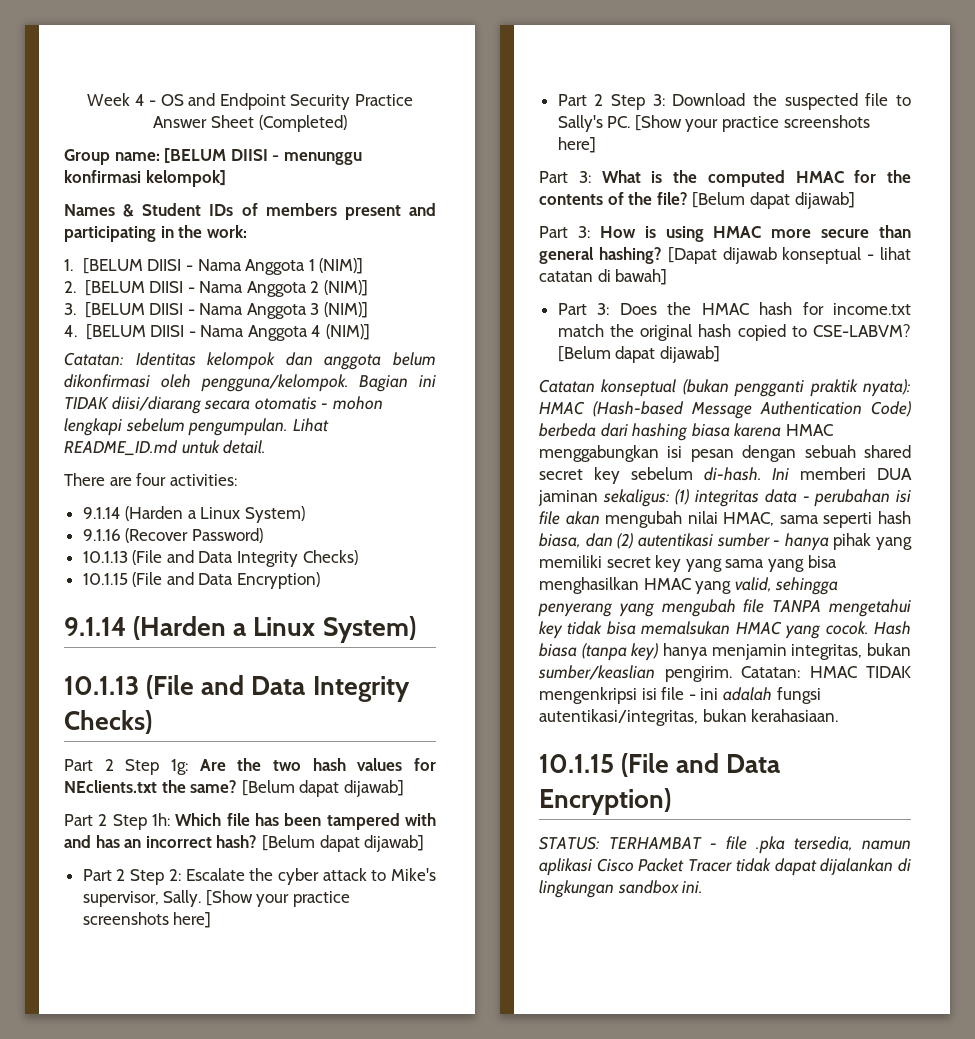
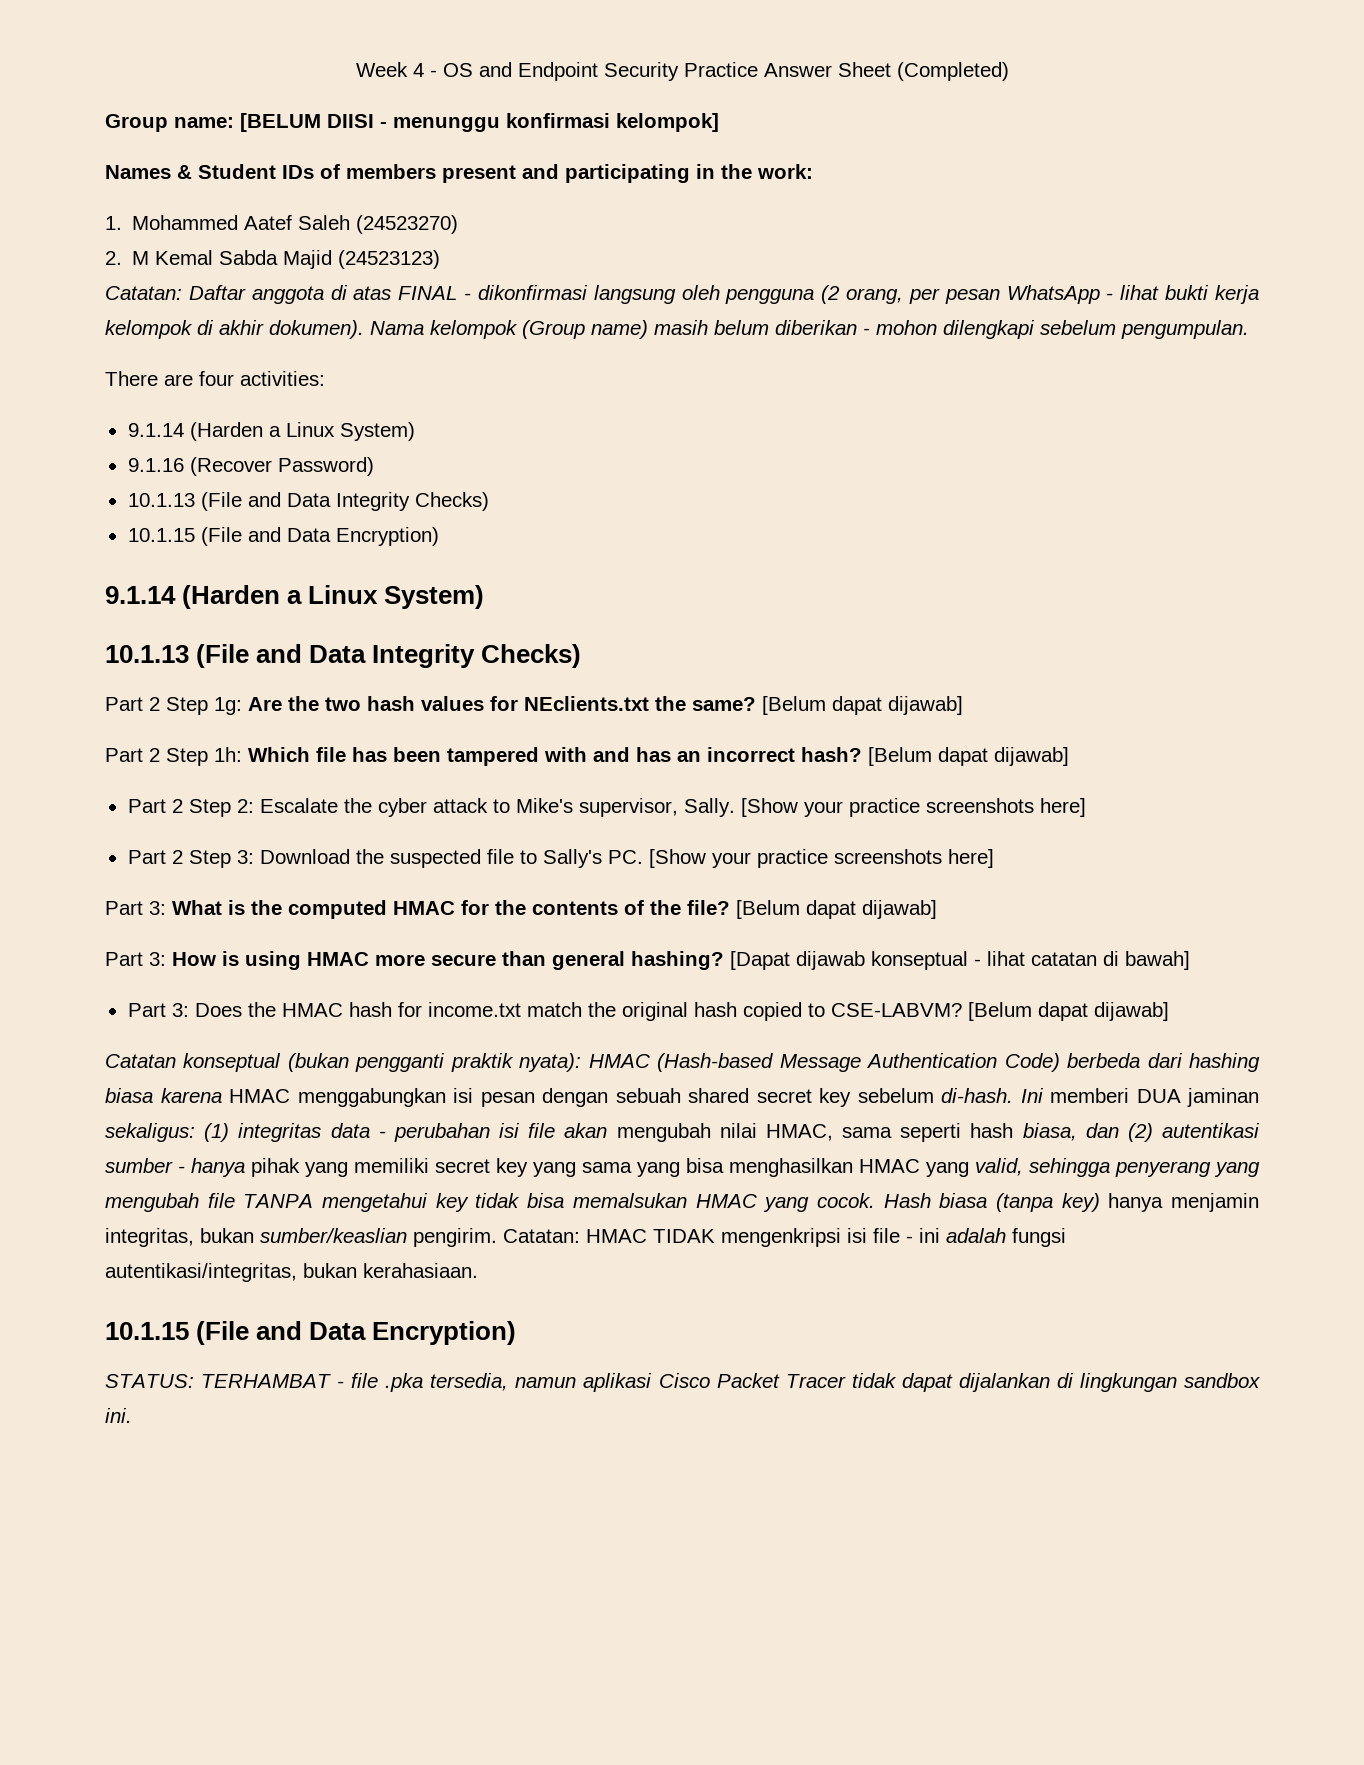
[82,258,364,275] [64,280,369,297] [64,302,369,319] [64,324,371,341] [64,352,436,370] [64,374,436,392] [64,396,317,414] [BELUM DIISI - Nama Anggota 1 (NIM)] // 2. [BELUM DIISI - Nama Anggota 2 (NIM)] // 3. [BELUM DIISI - Nama Anggota 3 (NIM)] // 4. [BELUM DIISI - Nama Anggota 4 (NIM)] // Catatan: Identitas kelompok dan anggota belum dikonfirmasi oleh pengguna/kelompok. Bagian ini TIDAK diisi/diarang secara otomatis -> [132,215,459,234] [105,250,441,269] [105,285,1260,304] [105,320,857,339] Mohammed Aatef Saleh (24523270) // 2. M Kemal Sabda Majid (24523123) // Catatan: Daftar anggota di atas FINAL - dikonfirmasi langsung oleh pengguna (2 orang, per pesan WhatsApp - lihat bukti kerja kelompok di akhir dokumen). Nama kelompok (Group name) masih belum diberikan
[64,418,122,436] lengkapi -> [943,320,1035,339] dilengkapi
[292,418,329,432] [64,440,267,456] Lihat README_ID.md untuk detail. -> (1249, 329) none

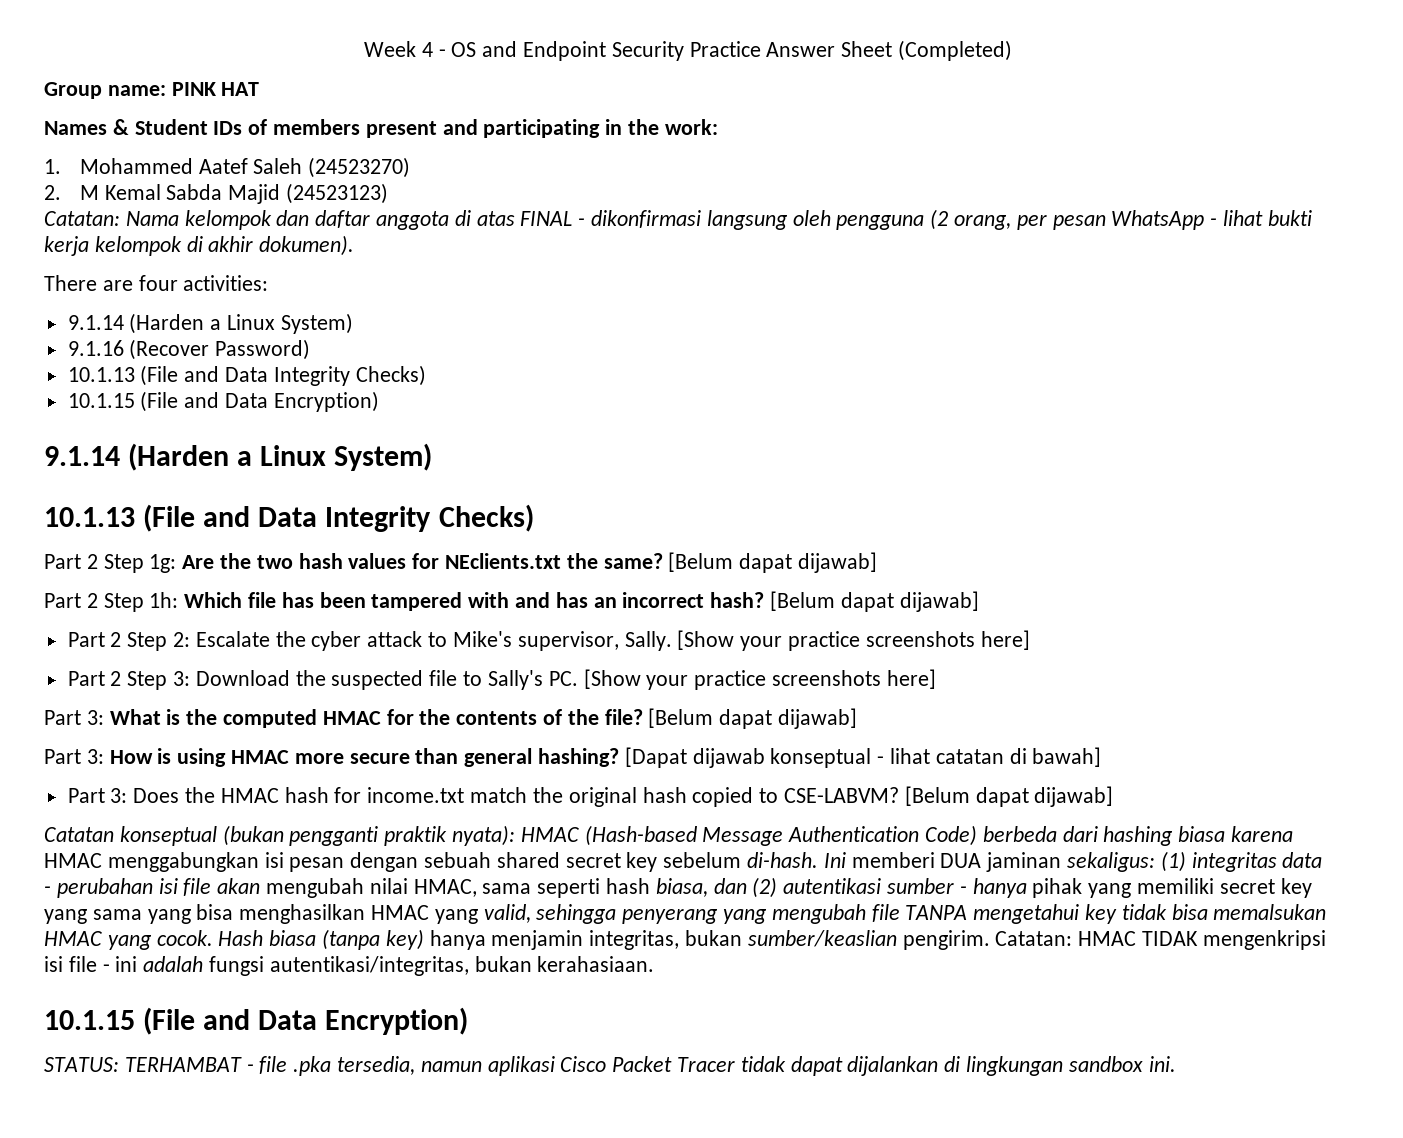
[240,113,719,132] [BELUM DIISI - menunggu konfirmasi kelompok] -> [171,82,260,96] PINK HAT
[188,285,246,300] Daftar -> [125,210,371,230] Nama kelompok dan daftar
[370,320,1249,339] Nama kelompok (Group name) masih belum diberikan - mohon dilengkapi sebelum pengumpulan. -> (355, 245) none

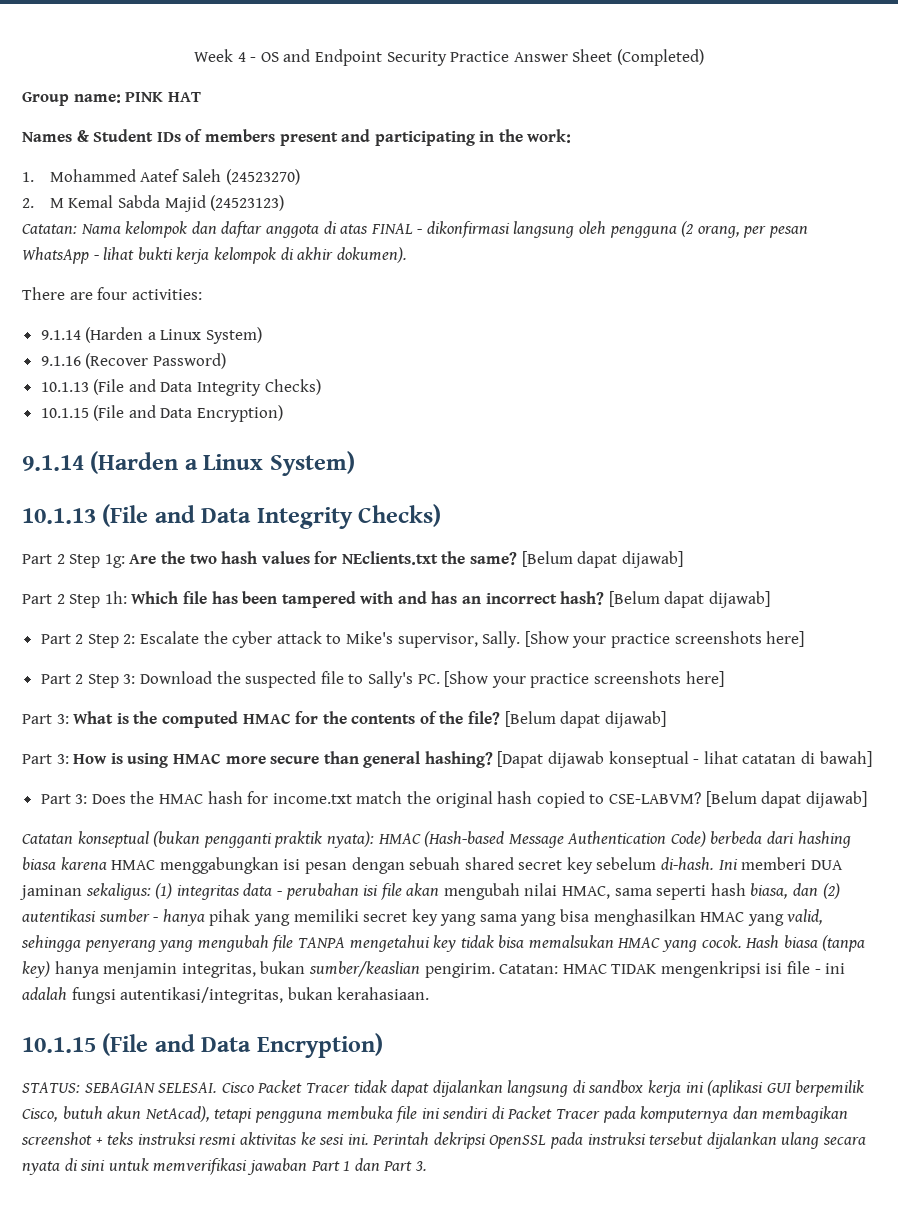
[124,1056,555,1076] TERHAMBAT - file .pka tersedia, namun aplikasi -> [84,1082,218,1093] SEBAGIAN SELESAI.
[944,1056,1176,1076] di lingkungan sandbox ini. -> [507,1080,865,1097] [22,1106,849,1123] [21,1132,867,1149] [22,1158,427,1175] langsung di sandbox kerja ini (aplikasi GUI berpemilik Cisco, butuh akun NetAcad), tetapi pengguna membuka file ini sendiri di Packet Tracer pada komputernya dan membagikan screenshot + teks instruksi resmi aktivitas ke sesi ini. Perintah dekripsi OpenSSL pada instruksi tersebut dijalankan ulang secara nyata di sini untuk memverifikasi jawaban Part 1 dan Part 3.

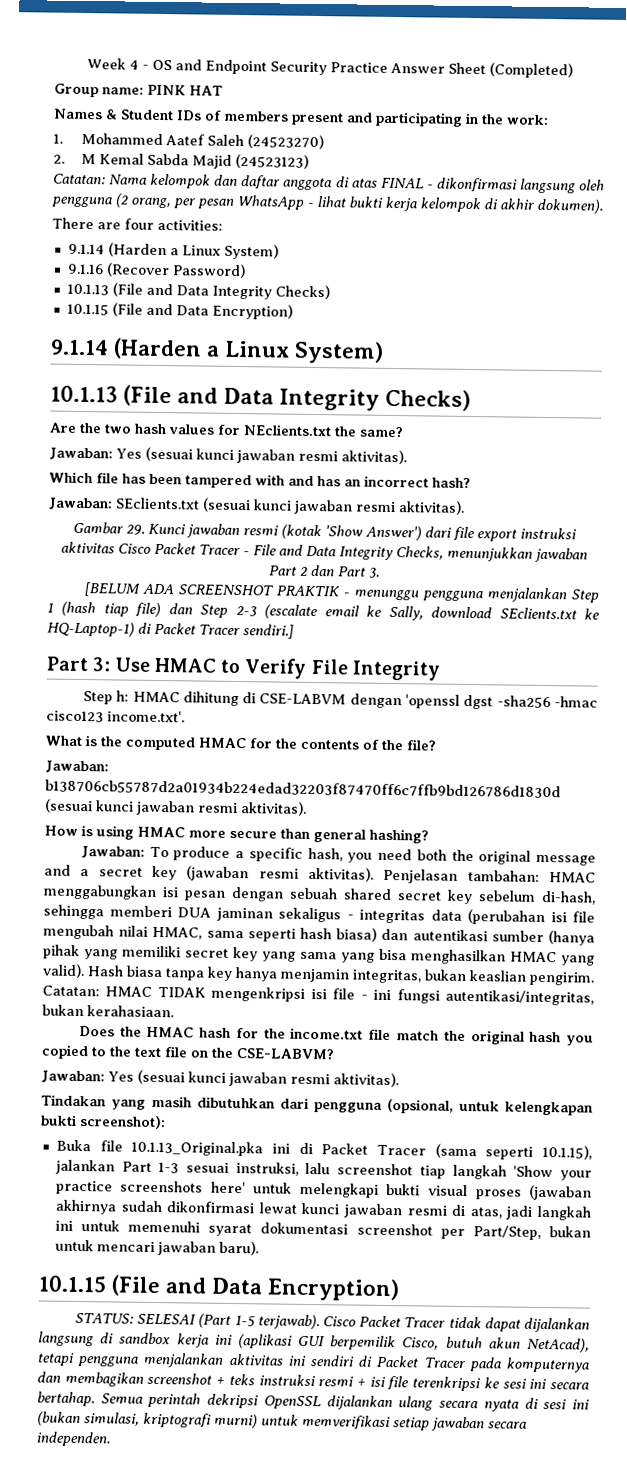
[22,554,125,568] Part 2 Step 1g: -> (472, 400) none
[521,551,683,568] [22,591,127,608] [Belum dapat dijawab] // Part 2 Step 1h: -> [49,446,407,465] // Jawaban: Yes (sesuai kunci jawaban resmi aktivitas). //
[608,591,771,608] [40,631,805,648] [40,671,724,688] [22,714,69,724] [Belum dapat dijawab] // Part 2 Step 2: Escalate the cyber attack to Mike's supervisor, Sally. [Show your practice screenshots here] // Part 2 Step 3: Download the suspected file to Sally's PC. [Show your practice screenshots here] // Part 3: -> [48,497,465,515] [72,521,577,542] [60,541,588,563] [268,564,380,578] [83,582,599,603] [47,601,600,621] [47,621,294,639] [46,656,440,681] [82,690,598,710] [46,710,185,723] // Jawaban: SEclients.txt (sesuai kunci jawaban resmi aktivitas). // Gambar 29. Kunci jawaban resmi (kotak 'Show Answer') dari file export instruksi aktivitas Cisco Packet Tracer - File and Data Integrity Checks, menunjukkan jawaban Part 2 dan Part 3. // [BELUM ADA SCREENSHOT PRAKTIK - menunggu pengguna menjalankan Step 1 (hash tiap file) dan Step 2-3 (escalate email ke Sally, download SEclients.txt ke HQ-Laptop-1) di Packet Tracer sendiri.] // Part 3: Use HMAC to Verify File Integrity // Step h: HMAC dihitung di CSE-LABVM dengan 'openssl dgst -sha256 -hmac cisco123 income.txt'. //
[504,711,666,728] [22,754,69,764] [Belum dapat dijawab] // Part 3: -> [45,760,109,774] [45,779,561,799] [45,798,307,816] // Jawaban: b138706cb55787d2a01934b224edad32203f87470ff6c7ffb9bd126786d1830d (sesuai kunci jawaban resmi aktivitas). //
[497,751,872,768] [40,791,867,808] [22,831,851,848] [22,857,107,870] [Dapat dijawab konseptual - lihat catatan di bawah] // Part 3: Does the HMAC hash for income.txt match the original hash copied to CSE-LABVM? [Belum dapat dijawab] // Catatan konseptual (bukan pengganti praktik nyata): HMAC (Hash-based Message Authentication Code) berbeda dari hashing biasa karena -> [80,846,596,866] [44,864,540,884] // Jawaban: To produce a specific hash, you need both the original message and a secret key (jawaban resmi aktivitas). Penjelasan tambahan:
[661,857,738,870] di-hash. Ini -> [541,890,596,905] [43,904,104,920] di-hash, sehingga
[85,883,440,900] sekaligus: (1) integritas data - perubahan isi file akan -> [278,907,595,926] sekaligus - integritas data (perubahan isi file
[750,883,840,899] [22,909,205,926] biasa, dan (2) autentikasi sumber - hanya -> [336,927,595,946] biasa) dan autentikasi sumber (hanya
[787,909,824,925] [21,935,866,952] [22,961,50,978] valid, sehingga penyerang yang mengubah file TANPA mengetahui key tidak bisa memalsukan HMAC yang cocok. Hash biasa (tanpa key) -> [42,963,233,981] valid). Hash biasa tanpa key
[308,961,420,977] sumber/keaslian -> [469,970,527,982] keaslian
[22,987,67,1000] adalah -> (392, 995) none
(430, 993) none -> [78,1025,594,1046] [41,1044,334,1060] [41,1069,399,1088] [41,1094,593,1116] [40,1114,166,1130] [55,1139,592,1160] [54,1159,592,1181] [55,1180,593,1201] [54,1199,592,1221] [54,1220,591,1240] [54,1239,259,1256] // Does the HMAC hash for the income.txt file match the original hash you copied to the text file on the CSE-LABVM? // Jawaban: Yes (sesuai kunci jawaban resmi aktivitas). // Tindakan yang masih dibutuhkan dari pengguna (opsional, untuk kelengkapan bukti screenshot): // Buka file 10.1.13_Original.pka ini di Packet Tracer (sama seperti 10.1.15), jalankan Part 1-3 sesuai instruksi, lalu screenshot tiap langkah 'Show your practice screenshots here' untuk melengkapi bukti visual proses (jawaban akhirnya sudah dikonfirmasi lewat kunci jawaban resmi di atas, jadi langkah ini untuk memenuhi syarat dokumentasi screenshot per Part/Step, bukan untuk mencari jawaban baru).
[84,1082,218,1093] SEBAGIAN SELESAI. -> [137,1313,320,1330] SELESAI (Part 1-5 terjawab).
[326,1106,418,1123] membuka file -> [143,1352,284,1368] menjalankan aktivitas
[239,1132,704,1149] aktivitas ke sesi ini. Perintah dekripsi OpenSSL pada instruksi tersebut -> [357,1376,590,1392] [37,1391,322,1410] + isi file terenkripsi ke sesi ini secara bertahap. Semua perintah dekripsi OpenSSL
[80,1158,427,1175] sini untuk memverifikasi jawaban Part 1 dan Part 3. -> [543,1399,591,1410] [37,1411,527,1432] [36,1431,111,1447] sesi ini (bukan simulasi, kriptografi murni) untuk memverifikasi setiap jawaban secara independen.

